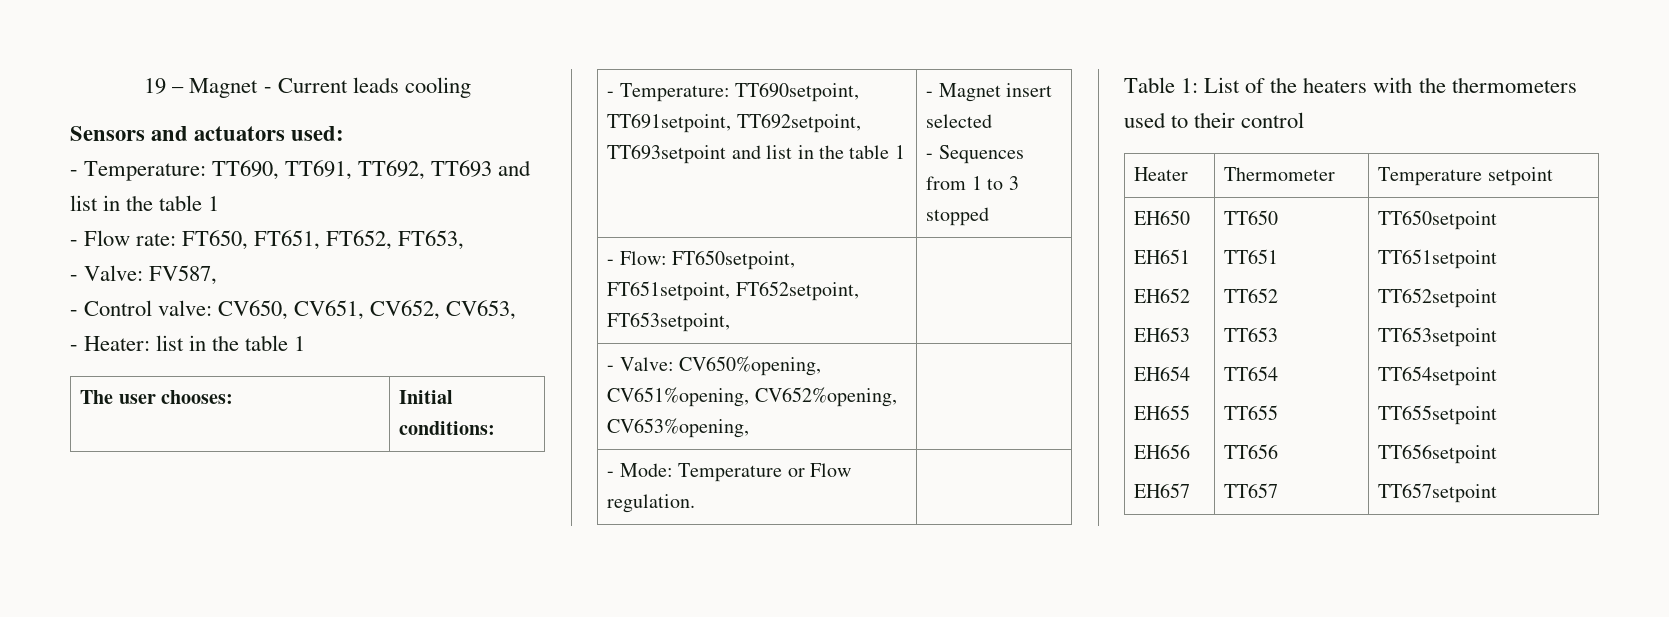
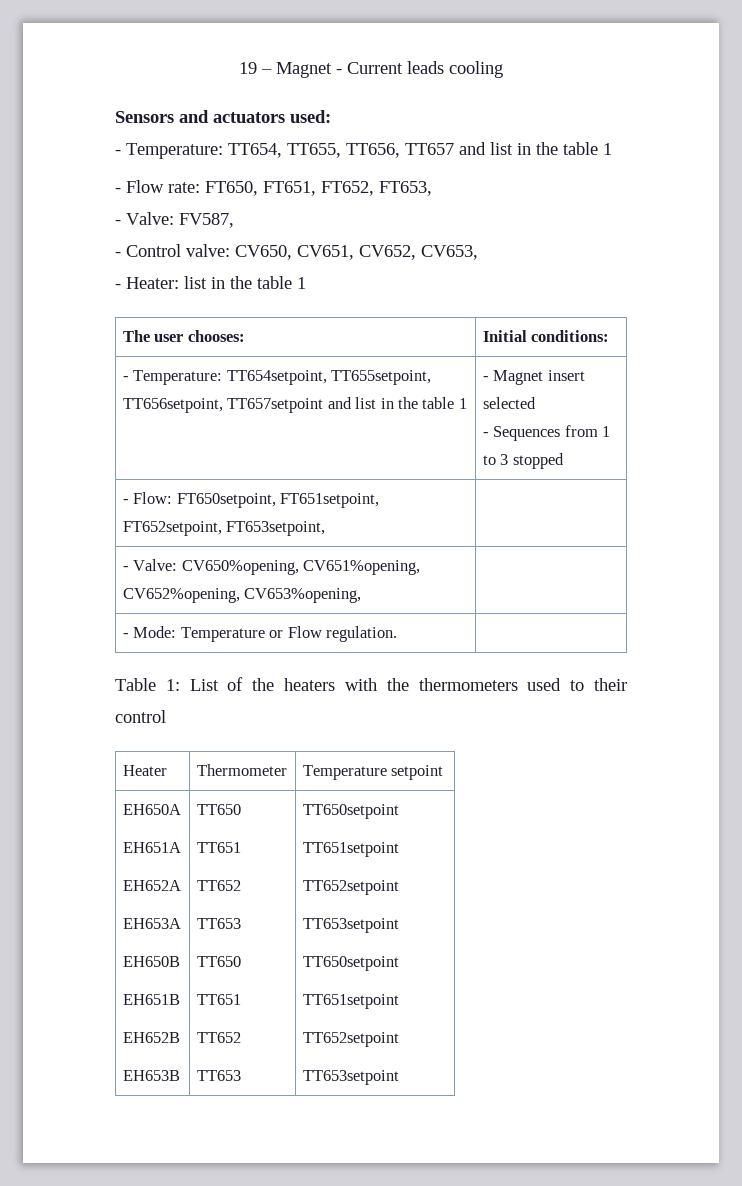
[212,160,493,180] TT690, TT691, TT692, TT693 -> [228,143,454,158] TT654, TT655, TT656, TT657
[735,82,860,102] [607,113,861,133] [607,144,727,164] TT690setpoint, TT691setpoint, TT692setpoint, TT693setpoint -> [226,370,432,385] [122,398,324,413] TT654setpoint, TT655setpoint, TT656setpoint, TT657setpoint
[1134,210,1191,225] [1134,249,1191,264] [1134,288,1191,303] [1134,327,1191,342] [1134,366,1191,381] [1134,405,1191,420] [1134,444,1191,459] [1134,483,1191,498] EH650 // EH651 // EH652 // EH653 // EH654 // EH655 // EH656 // EH657 -> [122,804,181,815] [122,842,181,853] [122,880,181,891] [122,918,181,929] [122,956,180,967] [122,994,180,1005] [122,1032,180,1043] [122,1070,180,1081] EH650A // EH651A // EH652A // EH653A // EH650B // EH651B // EH652B // EH653B
[1224,366,1279,381] [1224,405,1279,420] [1224,444,1279,459] [1224,483,1279,498] TT654 // TT655 // TT656 // TT657 -> [196,956,241,967] [196,994,241,1005] [196,1032,241,1043] [196,1070,241,1081] TT650 // TT651 // TT652 // TT653
[1378,366,1498,386] [1378,405,1498,425] [1378,444,1498,464] [1378,483,1498,503] TT654setpoint // TT655setpoint // TT656setpoint // TT657setpoint -> [302,956,399,971] [302,994,399,1009] [302,1032,399,1047] [302,1070,399,1085] TT650setpoint // TT651setpoint // TT652setpoint // TT653setpoint

